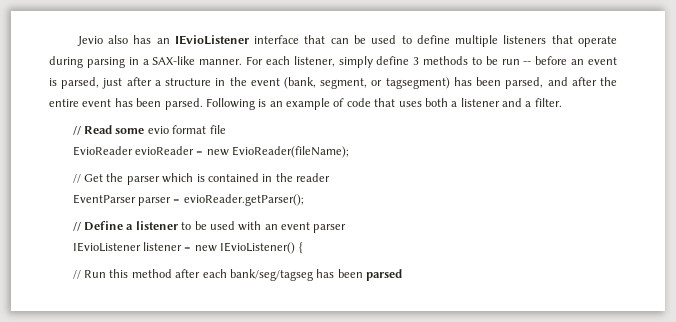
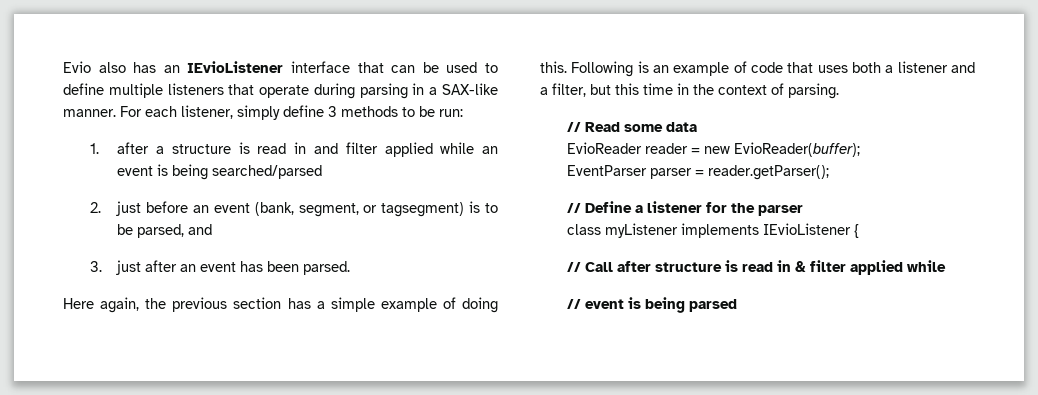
[76,36,103,46] Jevio -> [63,61,91,73] Evio
[501,56,618,65] [49,77,247,89] run -- before an event is parsed, just after a structure in the -> [439,109,463,117] [90,142,499,157] [117,164,323,180] [90,201,210,216] run: // 1. after a structure is read in and filter applied while an event is being searched/parsed // 2. just before an
[453,77,502,86] has been -> [469,201,498,213] [117,224,134,235] is to be
[571,77,617,86] [49,99,79,107] after the entire -> [90,260,197,275] // 3. just after an
(203, 104) none -> [63,297,499,313] [540,61,567,73] // Here again, the previous section has a simple example of doing this.
[534,98,562,107] filter. -> [552,83,839,99] filter, but this time in the context of parsing.
[147,125,226,134] evio format file -> [666,122,698,132] data
[135,146,350,158] [72,173,331,185] evioReader = new EvioReader(fileName); // // Get the parser which is contained in the reader -> [645,142,861,157] reader = new EvioReader(buffer);
[183,194,304,206] evioReader.getParser(); -> [708,165,830,180] reader.getParser();
[181,221,347,233] [72,242,303,254] [72,269,363,281] to be used with an event parser // IEvioListener listener = new IEvioListener() { // // Run this method after each bank/seg/tagseg has been -> [706,202,804,216] [567,223,860,238] [567,260,947,275] [567,297,686,313] for the parser // class myListener implements IEvioListener { // // Call after structure is read in & filter applied while // // event is being

